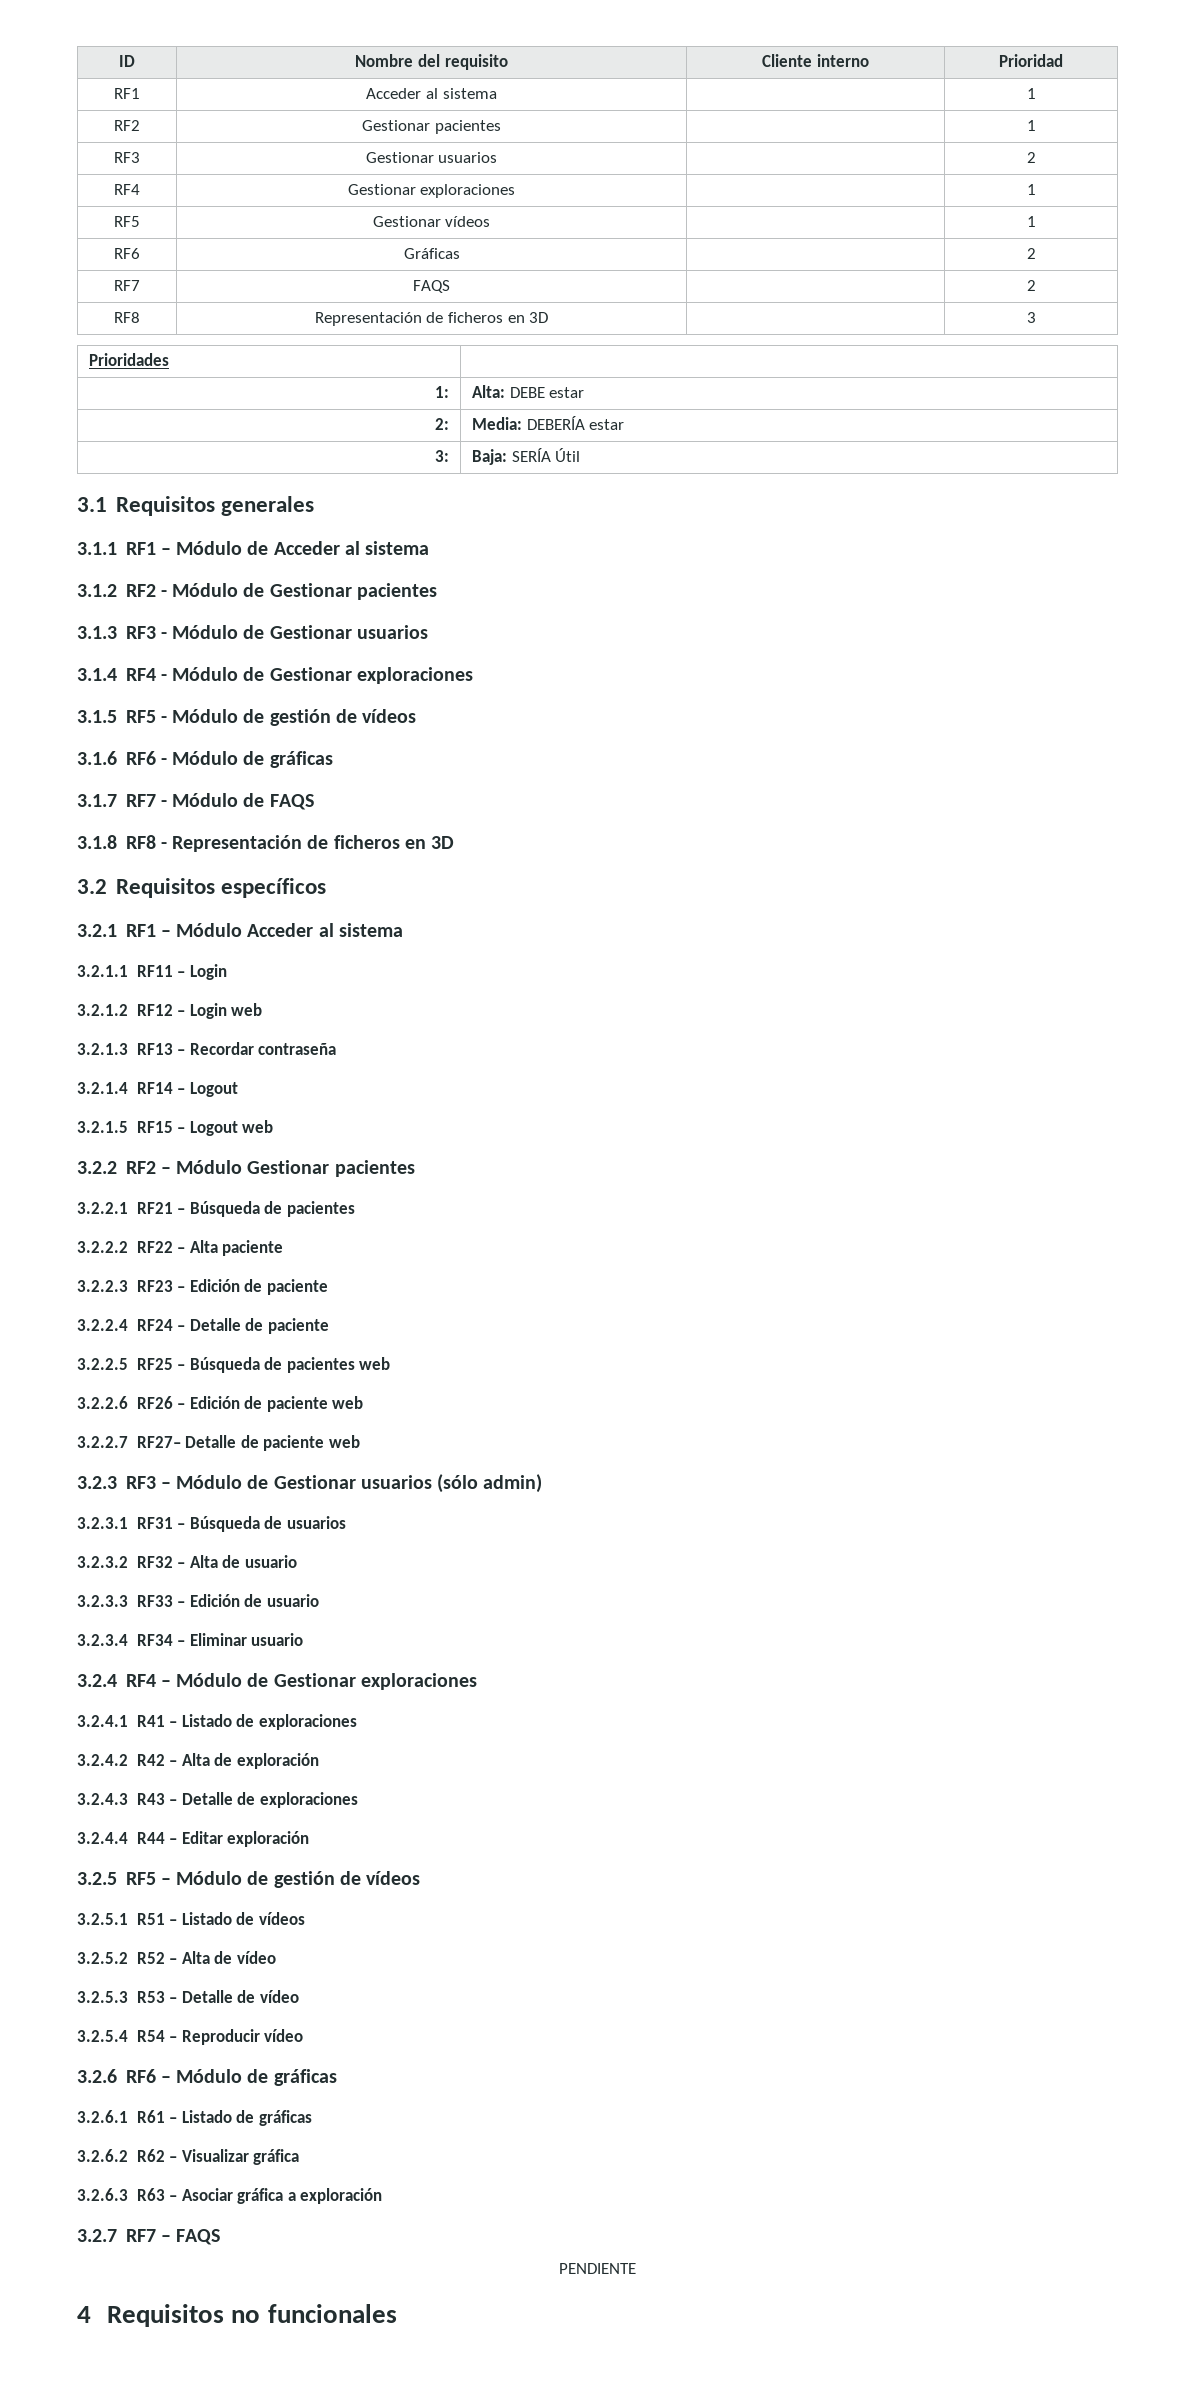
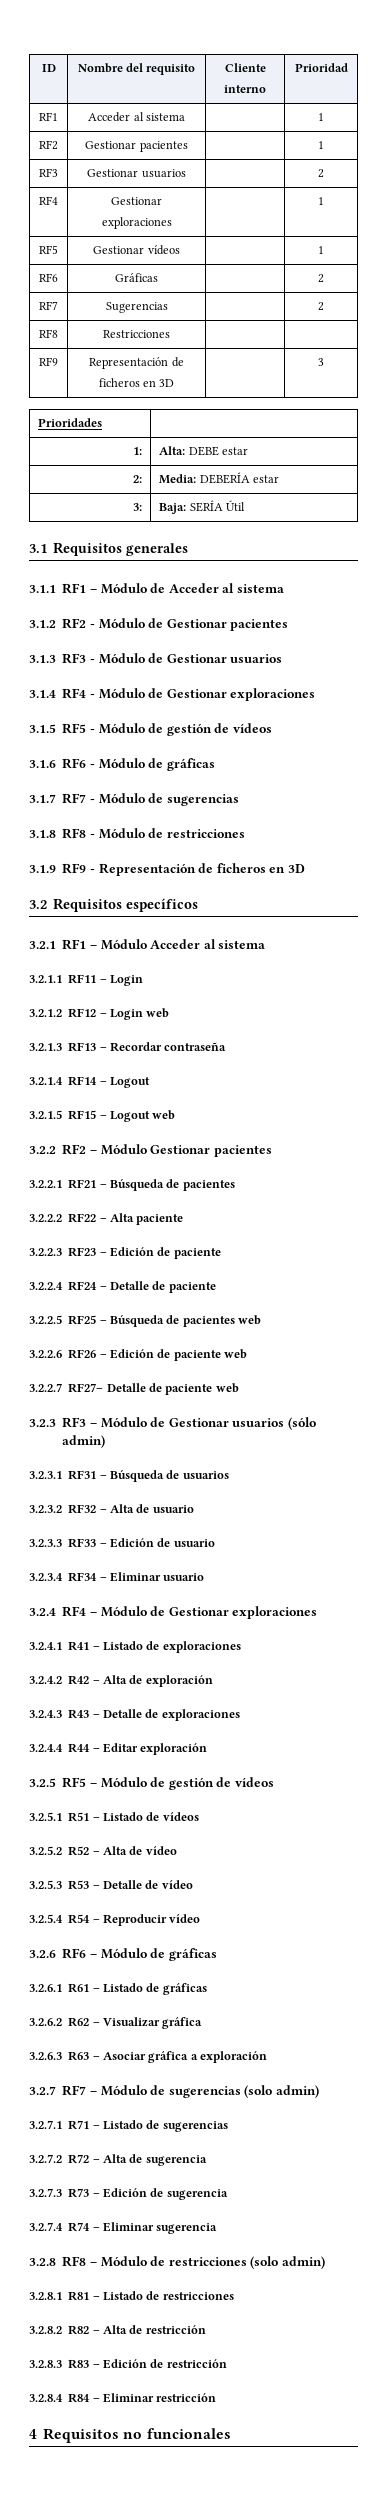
[413,280,450,293] FAQS -> [105,302,168,313] Sugerencias
(140, 317) none -> [103,330,170,338] [39,357,58,366] | Restricciones | | // RF9
[269,794,314,810] FAQS -> [166,794,239,806] sugerencias
(167, 845) none -> [98,828,245,839] [29,863,95,874] Módulo de restricciones // 3.1.9 RF9 -
[176,2229,221,2245] [559,2263,636,2274] FAQS // PENDIENTE -> [100,2085,320,2098] [29,2120,228,2132] [29,2154,207,2166] [29,2188,228,2200] [29,2222,218,2234] [29,2256,326,2269] [29,2291,234,2301] [29,2325,206,2335] [29,2359,227,2369] [29,2393,217,2403] Módulo de sugerencias (solo admin) // 3.2.7.1 R71 – Listado de sugerencias // 3.2.7.2 R72 – Alta de sugerencia // 3.2.7.3 R73 – Edición de sugerencia // 3.2.7.4 R74 – Eliminar sugerencia // 3.2.8 RF8 – Módulo de restricciones (solo admin) // 3.2.8.1 R81 – Listado de restricciones // 3.2.8.2 R82 – Alta de restricción // 3.2.8.3 R83 – Edición de restricción // 3.2.8.4 R84 – Eliminar restricción

